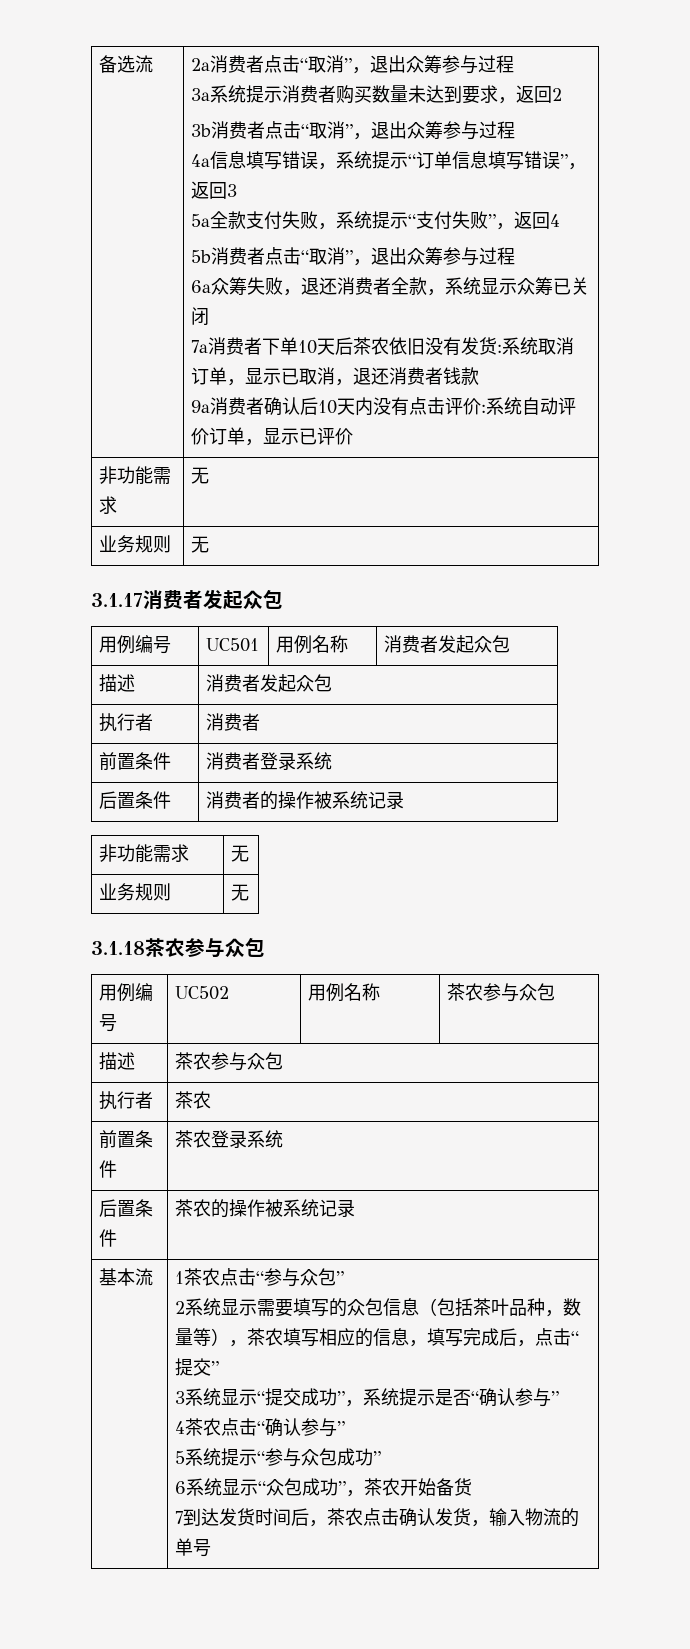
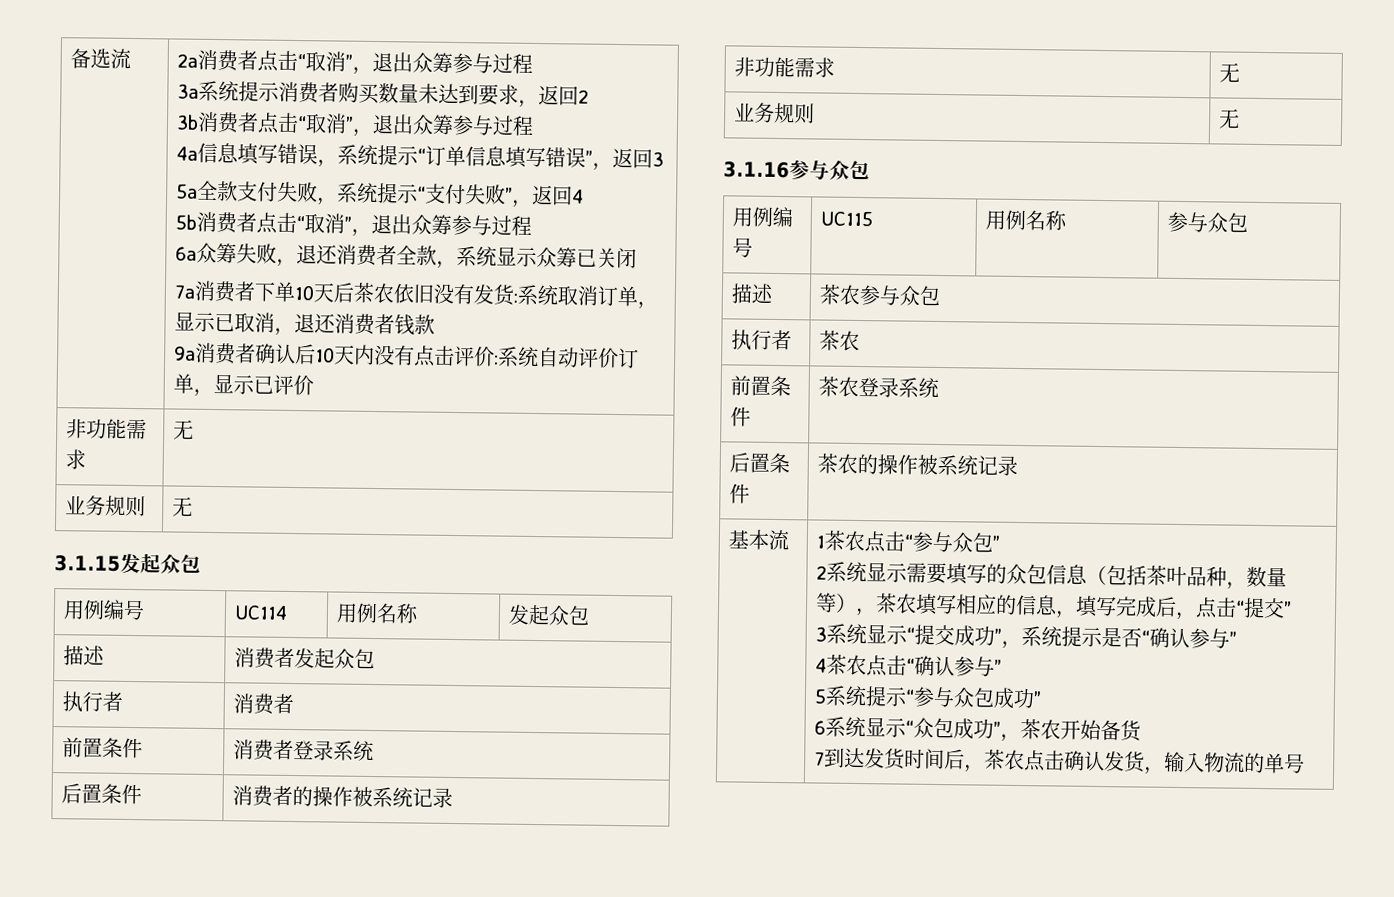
[91,590,203,610] 3.1.17消费者 -> [54,555,121,572] 3.1.15
[205,638,259,652] [275,635,348,654] [383,635,438,653] UC501 | 用例名称 | 消费者 -> [233,605,288,620] [335,602,419,624] UC114 | 用例名称 |
[91,938,185,957] 3.1.18茶农 -> [723,161,790,179] 3.1.16
[174,986,229,1000] [307,983,380,1002] [446,983,483,1001] UC502 | 用例名称 | 茶农 -> [819,210,873,227] [984,209,1067,231] UC115 | 用例名称 |

